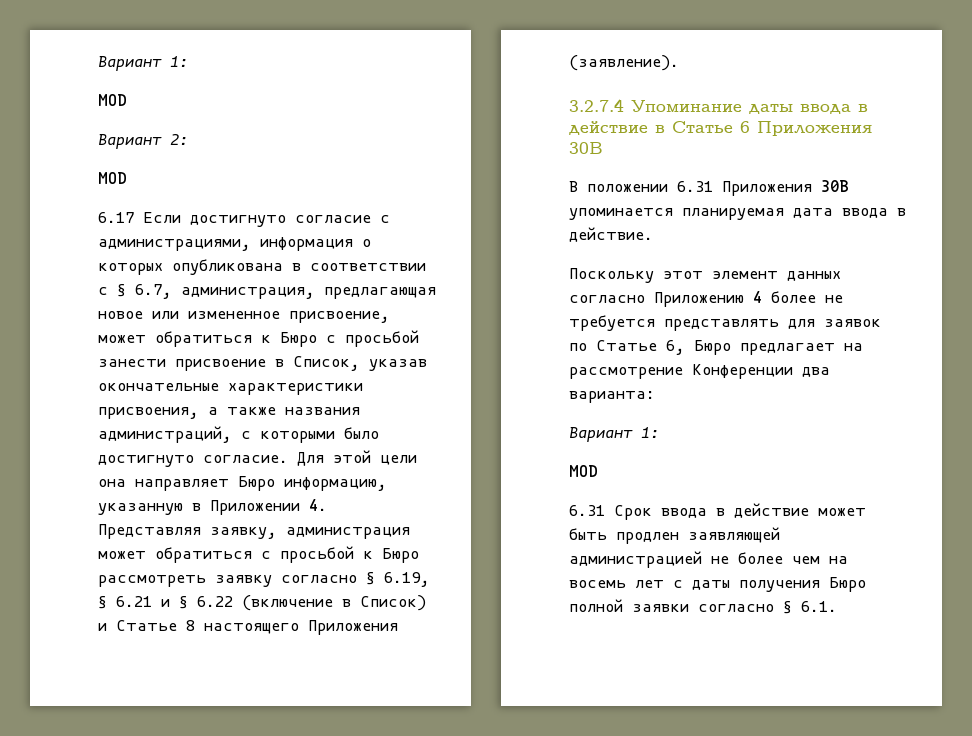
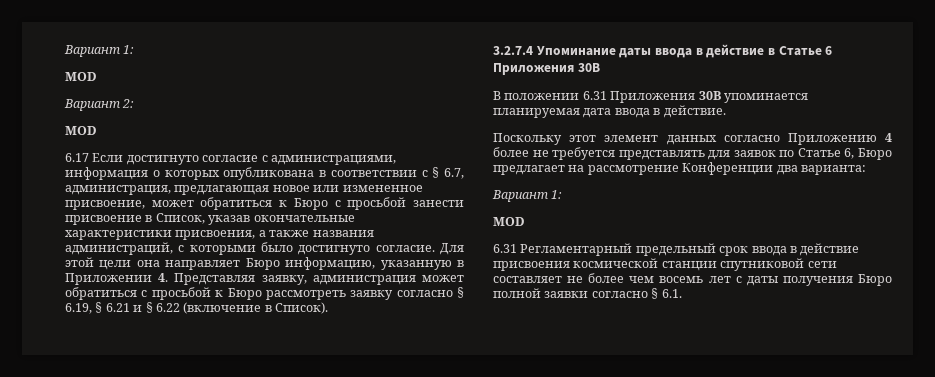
[360,595,426,611] [98,620,398,635] [569,55,679,71] Список) и Статье 8 настоящего Приложения (заявление). -> [275,302,328,314] Список).
[614,503,866,520] [569,527,780,544] [569,551,702,568] Срок ввода в действие может быть продлен заявляющей администрацией -> [520,243,860,256] [493,258,837,271] [493,276,562,283] Регламентарный предельный срок ввода в действие присвоения космической станции спутниковой сети составляет
[829,556,848,564] на -> (655, 279) none

